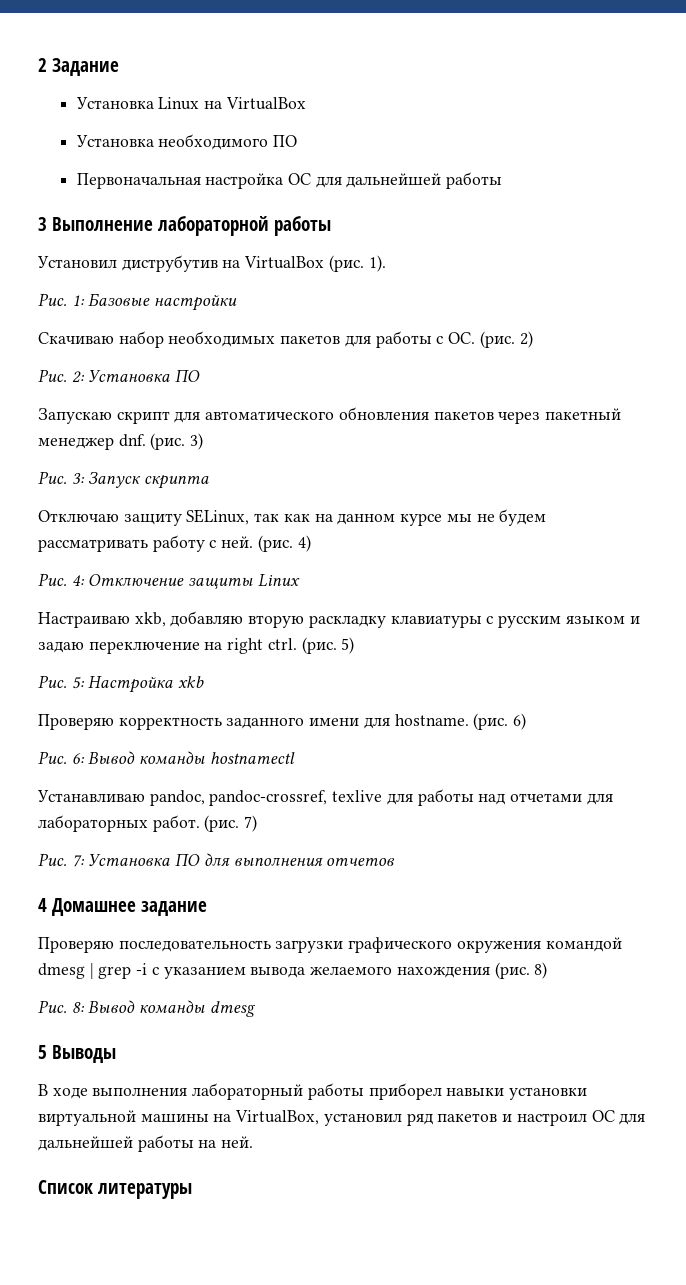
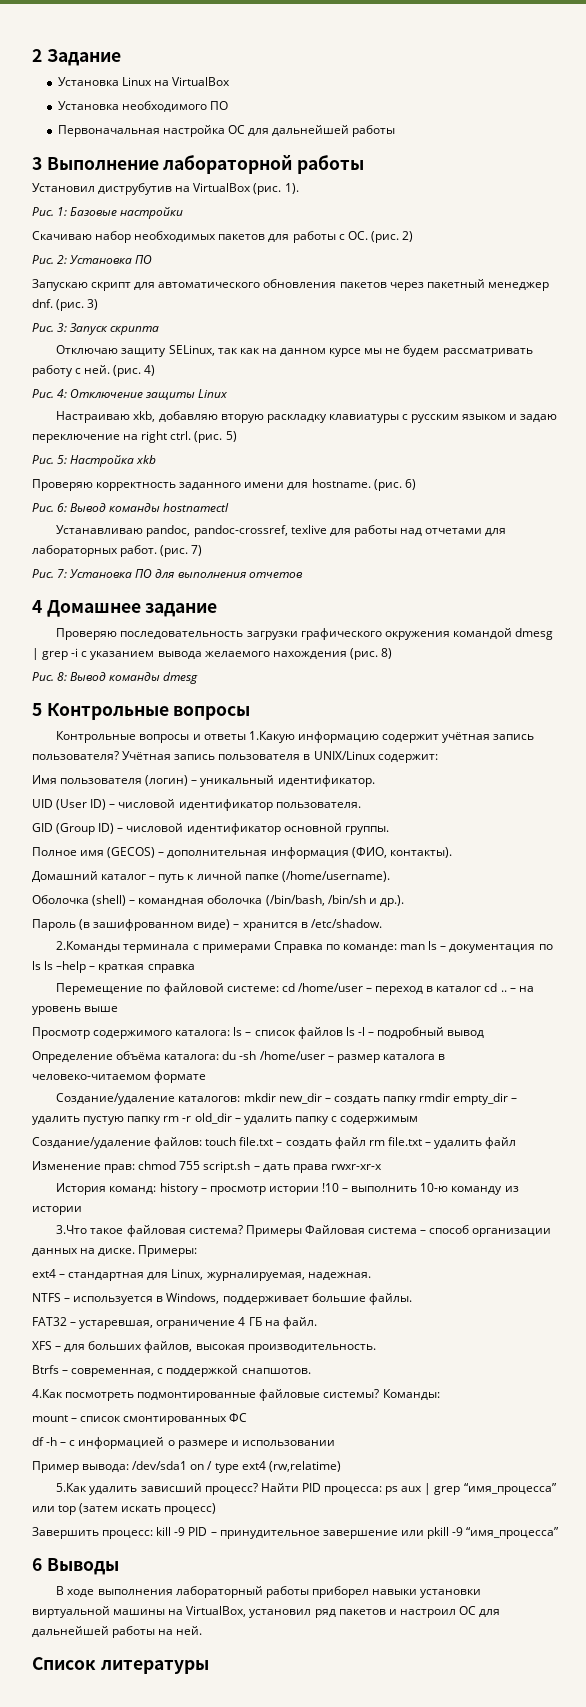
(47, 1052) none -> [46,703,251,720] [56,731,535,743] [32,751,438,763] [32,775,375,787] [32,799,361,811] [32,823,389,835] [32,847,452,859] [32,871,390,883] [32,895,404,907] [32,919,382,931] [56,941,553,953] [32,961,195,973] [56,983,534,995] [32,1006,119,1015] [32,1027,485,1039] [32,1051,445,1063] [32,1071,207,1083] [56,1093,518,1105] [32,1113,419,1125] [32,1137,517,1149] [32,1161,382,1173] [56,1183,519,1195] [32,1206,82,1215] [56,1225,552,1237] [32,1245,198,1257] [32,1269,371,1281] [32,1293,412,1305] [32,1317,317,1329] [32,1341,376,1353] [32,1365,311,1377] [32,1389,440,1401] [32,1413,248,1425] [32,1437,335,1449] [32,1461,341,1473] [56,1483,557,1495] [32,1503,217,1515] [32,1527,560,1539] [32,1558,42,1571] Контрольные вопросы // Контрольные вопросы и ответы 1.Какую информацию содержит учётная запись пользователя? Учётная запись пользователя в UNIX/Linux содержит: // Имя пользователя (логин) – уникальный идентификатор. // UID (User ID) – числовой идентификатор пользователя. // GID (Group ID) – числовой идентификатор основной группы. // Полное имя (GECOS) – дополнительная информация (ФИО, контакты). // Домашний каталог – путь к личной папке (/home/username). // Оболочка (shell) – командная оболочка (/bin/bash, /bin/sh и др.). // Пароль (в зашифрованном виде) – хранится в /etc/shadow. // 2.Команды терминала с примерами Справка по команде: man ls – документация по ls ls –help – краткая справка // Перемещение по файловой системе: cd /home/user – переход в каталог cd .. – на уровень выше // Просмотр содержимого каталога: ls – список файлов ls -l – подробный вывод // Определение объёма каталога: du -sh /home/user – размер каталога в человеко-читаемом формате // Создание/удаление каталогов: mkdir new_dir – создать папку rmdir empty_dir – удалить пустую папку rm -r old_dir – удалить папку с содержимым // Создание/удаление файлов: touch file.txt – создать файл rm file.txt – удалить файл // Изменение прав: chmod 755 script.sh – дать права rwxr-xr-x // История команд: history – просмотр истории !10 – выполнить 10-ю команду из истории // 3.Что такое файловая система? Примеры Файловая система – способ организации данных на диске. Примеры: // ext4 – стандартная для Linux, журналируемая, надежная. // NTFS – используется в Windows, поддерживает большие файлы. // FAT32 – устаревшая, ограничение 4 ГБ на файл. // XFS – для больших файлов, высокая производительность. // Btrfs – современная, с поддержкой снапшотов. // 4.Как посмотреть подмонтированные файловые системы? Команды: // mount – список смонтированных ФС // df -h – с информацией о размере и использовании // Пример вывода: /dev/sda1 on / type ext4 (rw,relatime) // 5.Как удалить зависший процесс? Найти PID процесса: ps aux | grep “имя_процесса” или top (затем искать процесс) // Завершить процесс: kill -9 PID – принудительное завершение или pkill -9 “имя_процесса” // 6

